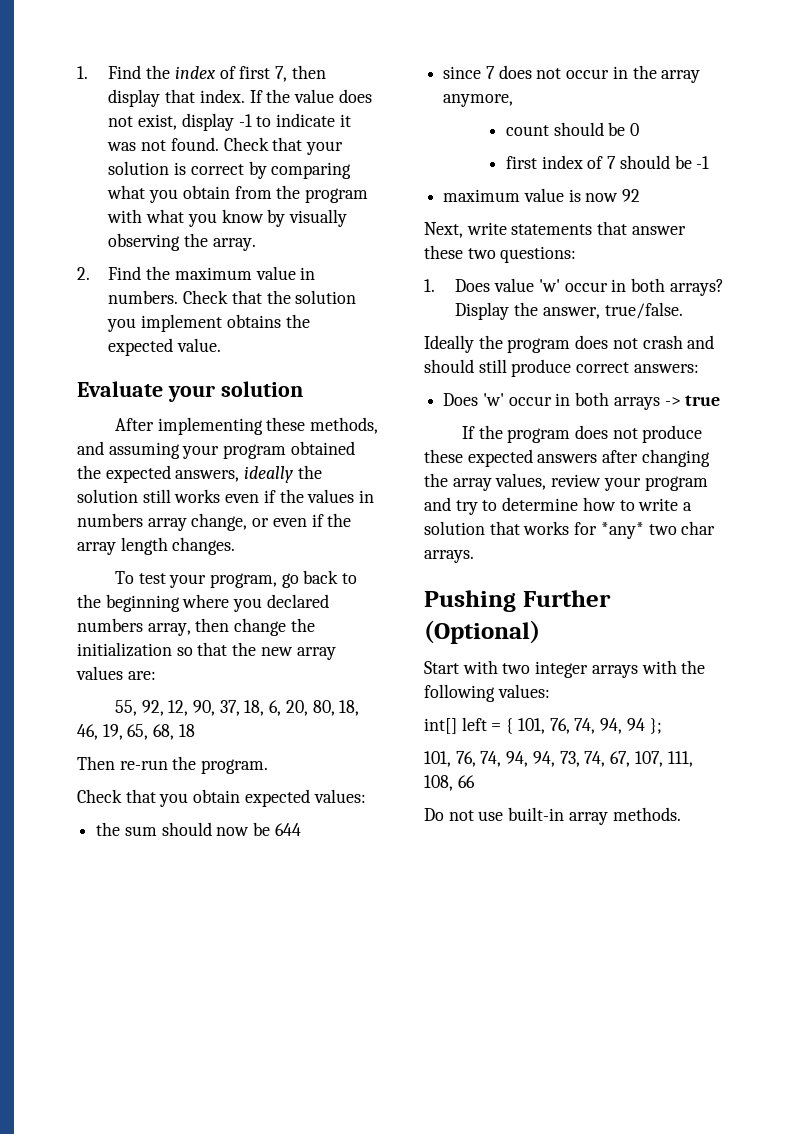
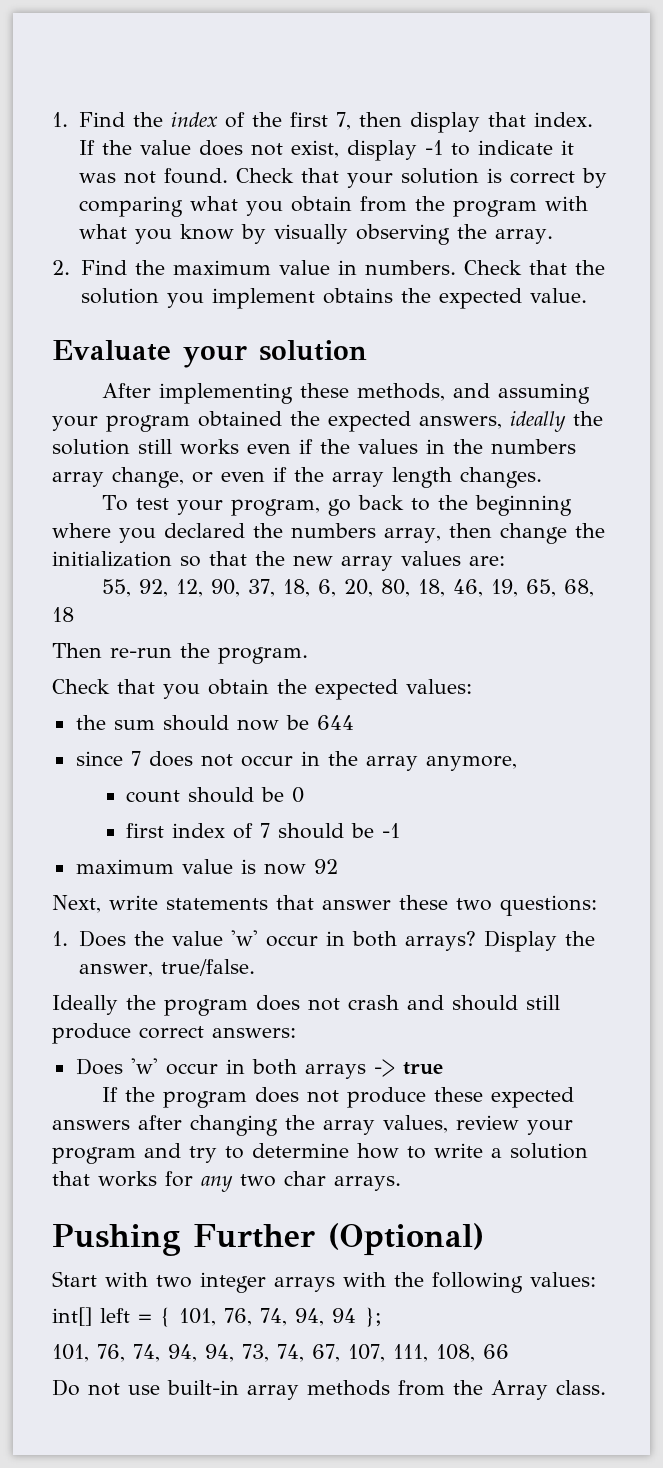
(236, 72) none -> [251,112,282,127] the
(375, 496) none -> [453,439,483,454] the
(329, 601) none -> [253,523,283,538] the
(241, 796) none -> [277,679,307,694] the
(491, 285) none -> [133,931,164,946] the
[600,522,644,539] *any* -> [201,1175,233,1192] any
[612,807,681,821] methods. -> [307,1380,606,1400] methods from the Array class.

